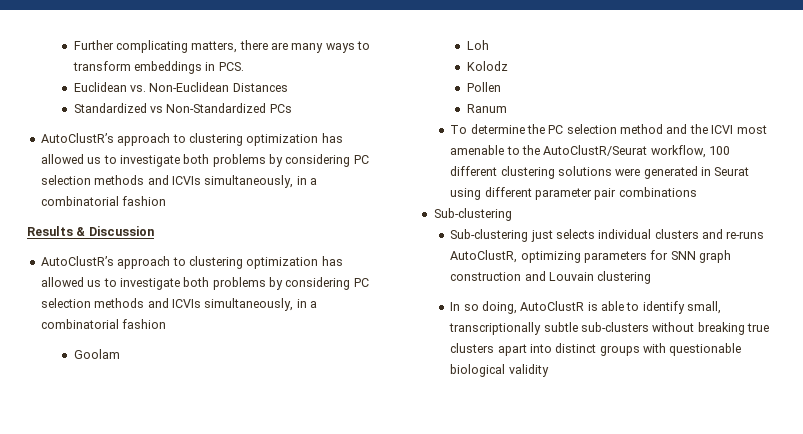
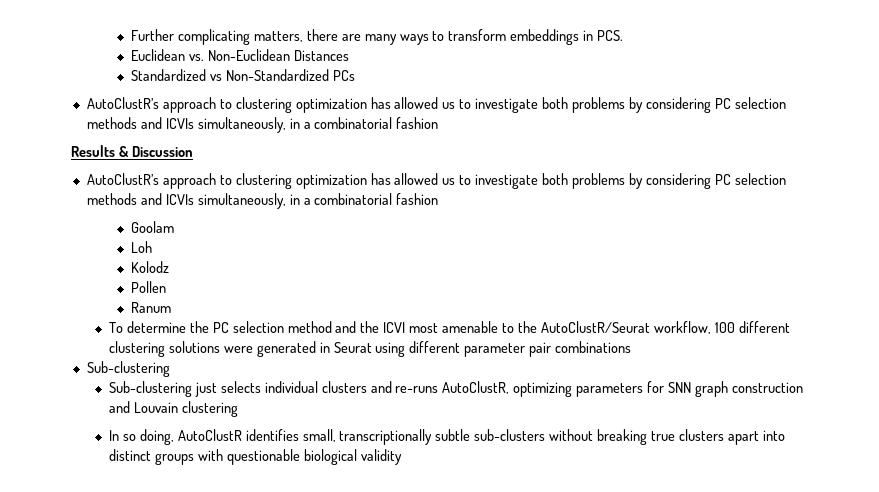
[587,301,685,314] is able to identify -> [245,429,299,441] identifies

